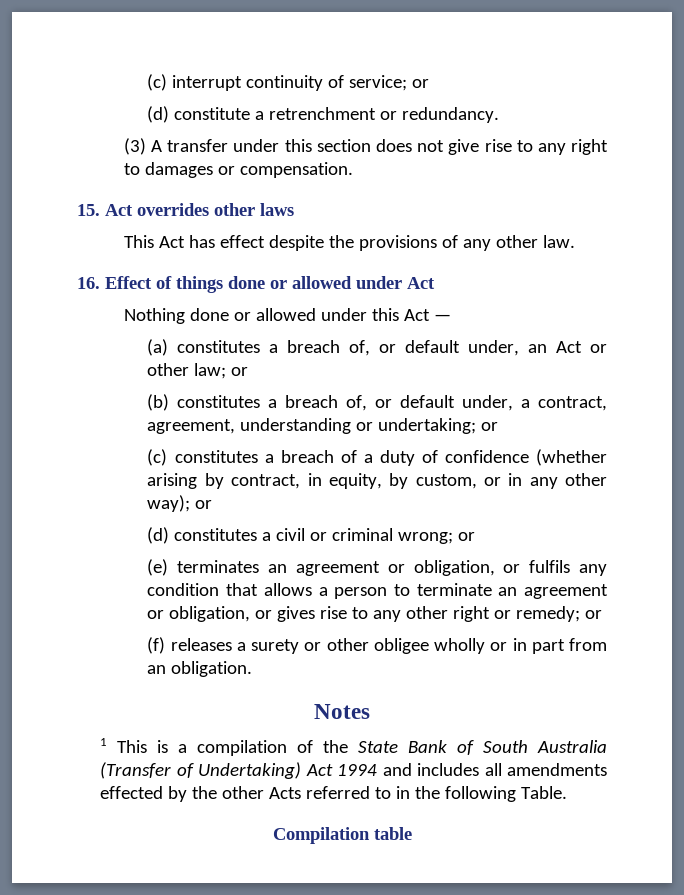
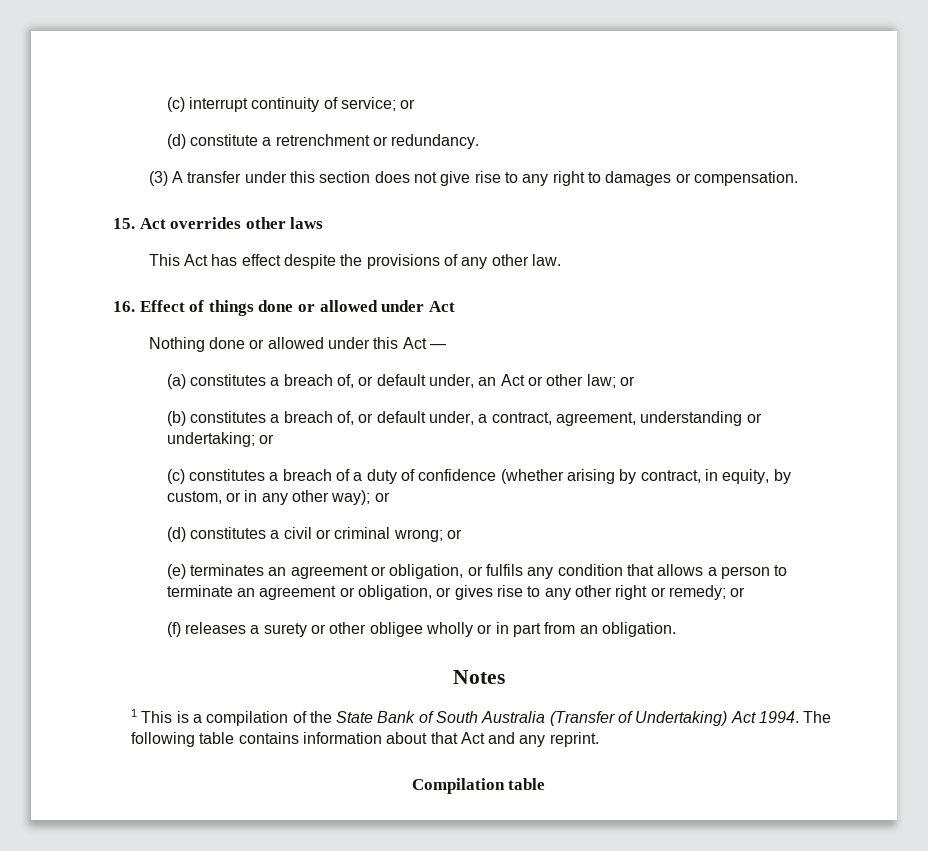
[337,763,607,776] [100,786,568,802] 1994 and includes all amendments effected by the other Acts referred to in the following Table. -> [759,711,832,723] [130,732,599,747] 1994. The following table contains information about that Act and any reprint.

